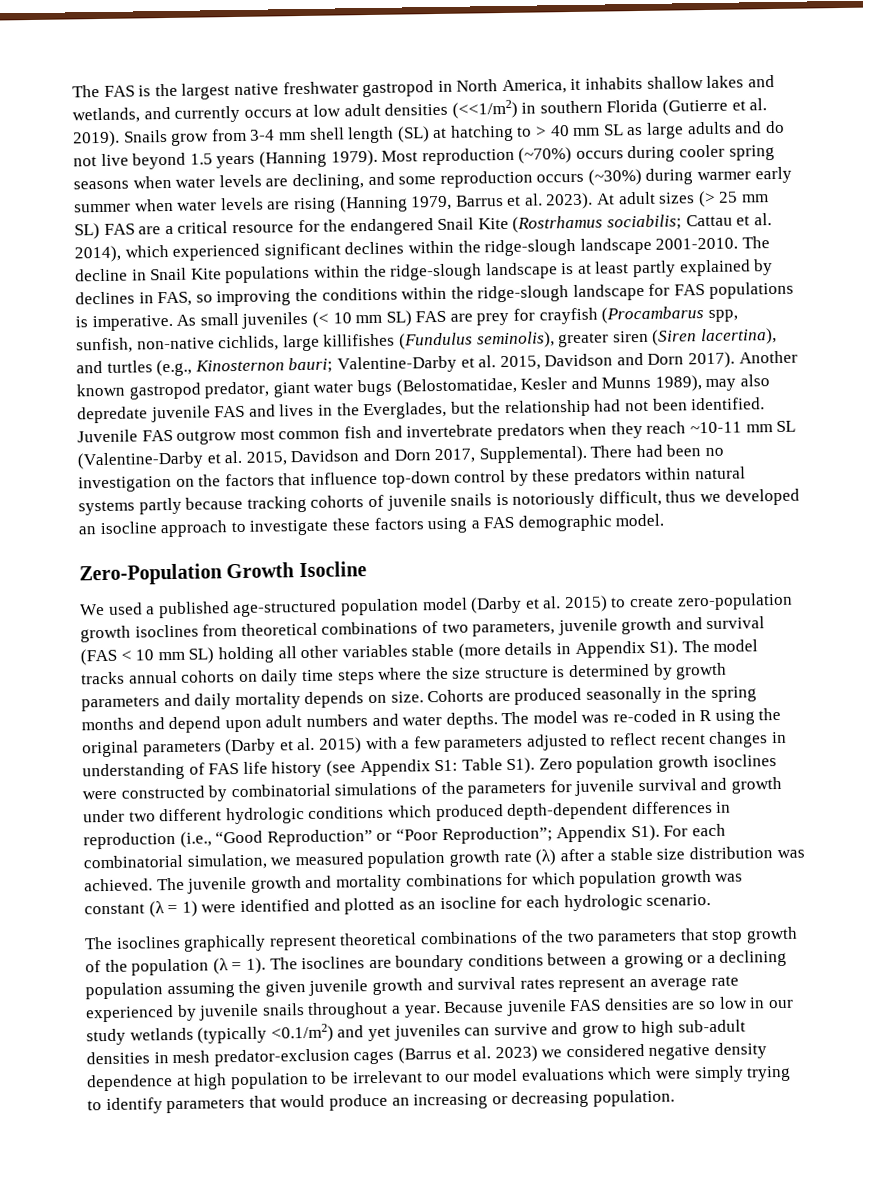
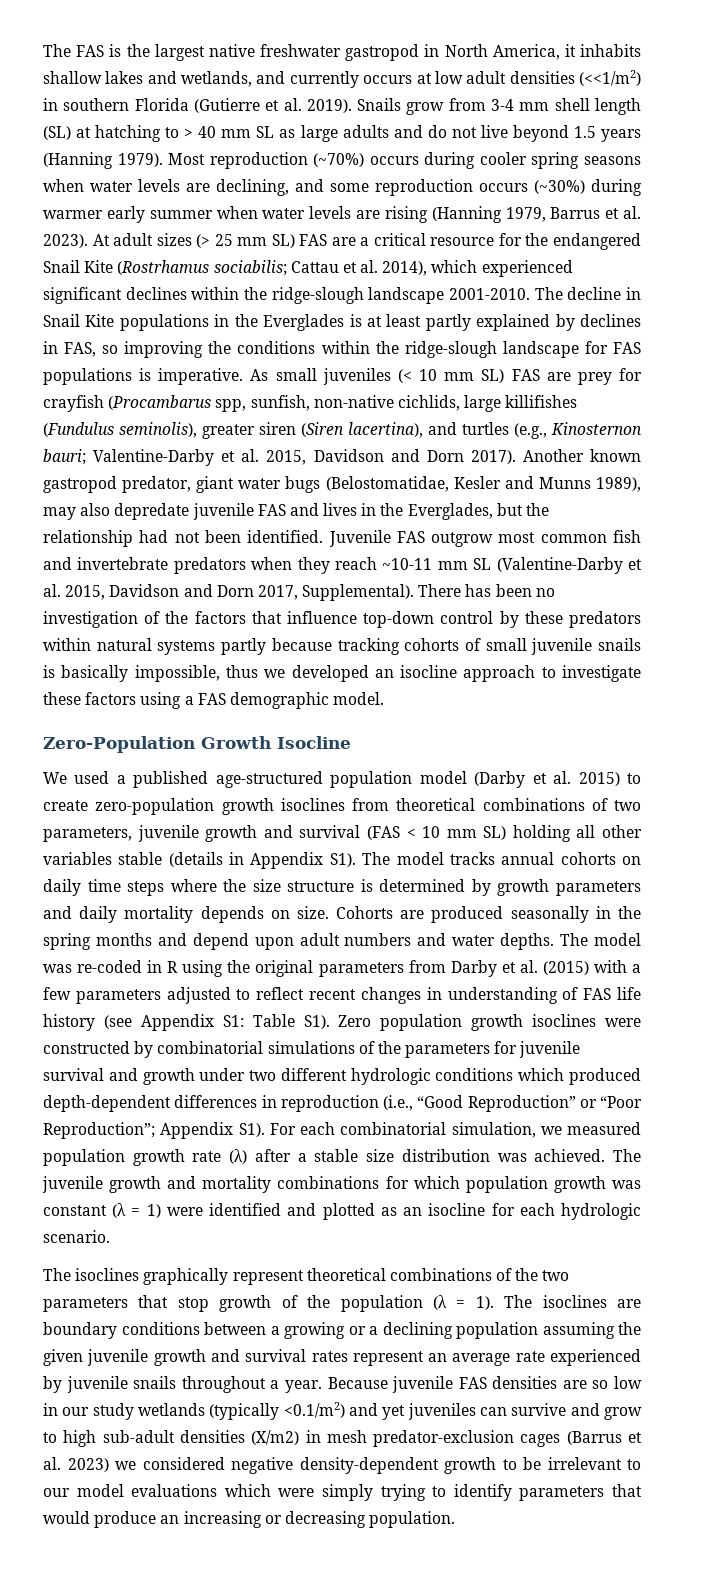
[313,262,558,281] within the ridge-slough landscape -> [214,314,345,331] in the Everglades
[635,444,663,458] had -> [465,584,492,597] has
[175,478,195,487] on -> [144,611,161,624] of
(384, 501) none -> [485,638,527,651] small
[512,490,662,509] notoriously difficult, -> [61,665,220,682] basically impossible,
[457,642,553,660] (more details -> [168,852,223,867] (details
[225,737,362,756] (Darby et al. 2015) -> [408,960,589,977] from Darby et al. (2015)
(150, 1058) none -> [251,1430,300,1445] (X/m2)
[714,1042,768,1059] [87,1072,309,1092] density dependence at high population -> [299,1457,496,1474] density-dependent growth

